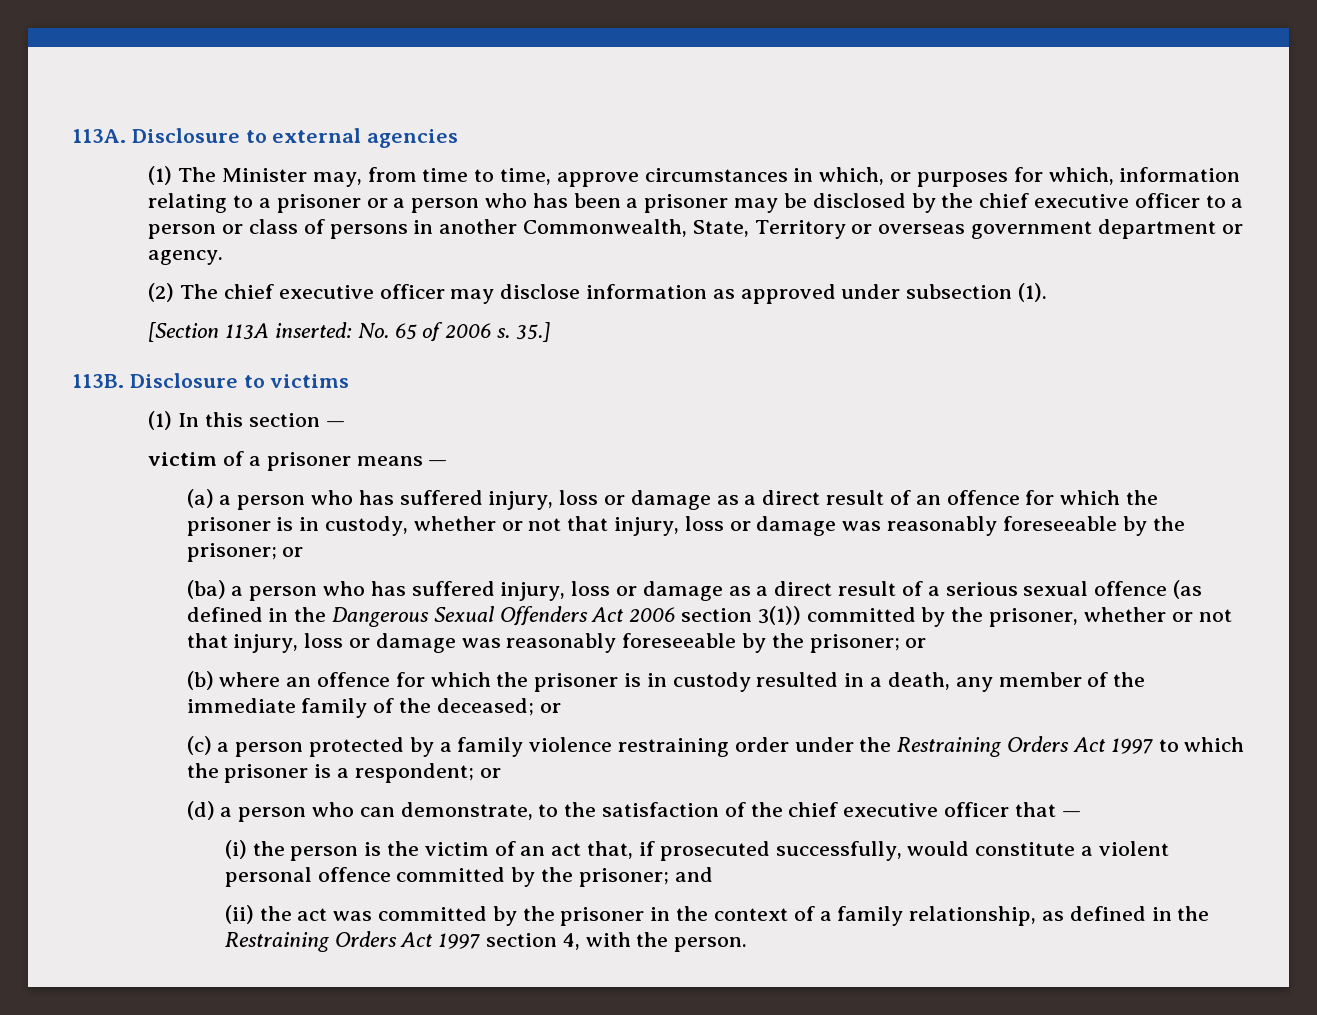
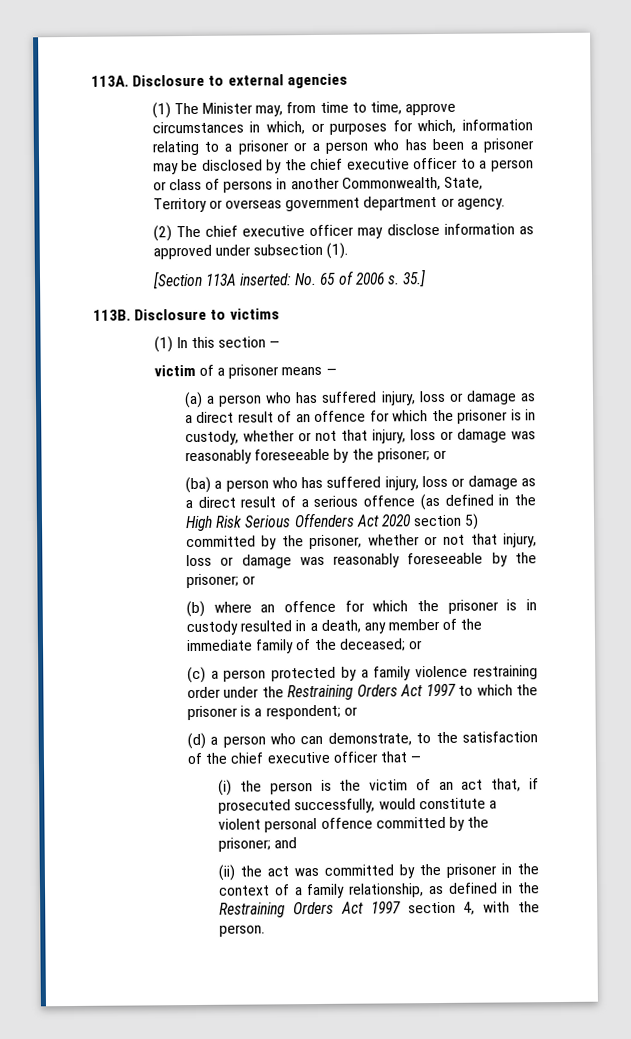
[1023,581,1089,596] sexual -> (359, 501) none
[332,606,801,627] Dangerous Sexual Offenders Act 2006 section 3(1)) -> [184,512,480,532] High Risk Serious Offenders Act 2020 section 5)

